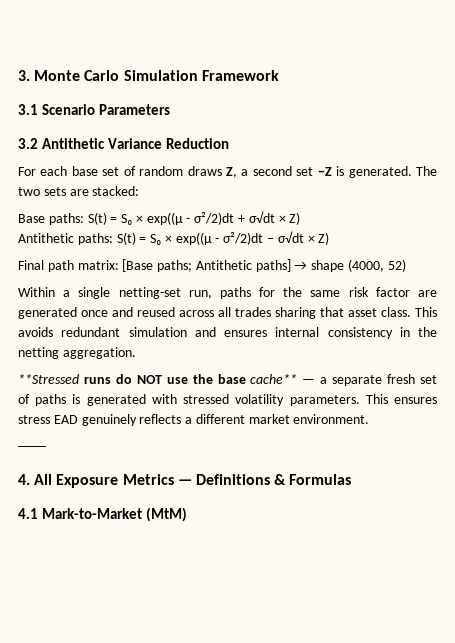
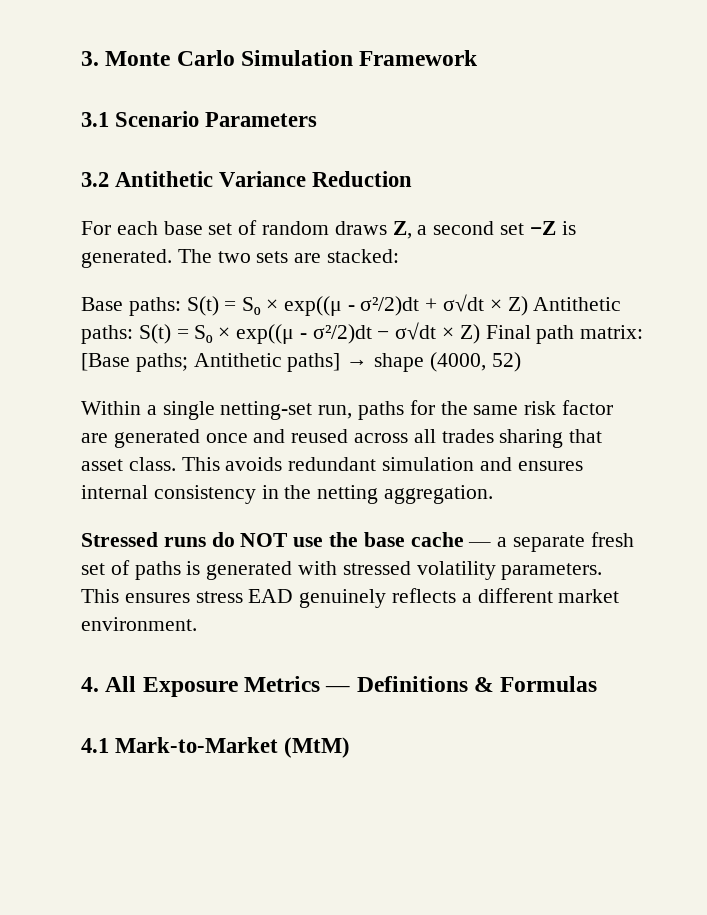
(301, 218) // -> (528, 306) none
(330, 238) // -> (480, 334) none
[18,374,79,384] **Stressed -> [81,532,158,547] Stressed
[250,374,298,384] cache** -> [410,532,464,547] cache
[17,446,47,451] // ──── -> (197, 624) none

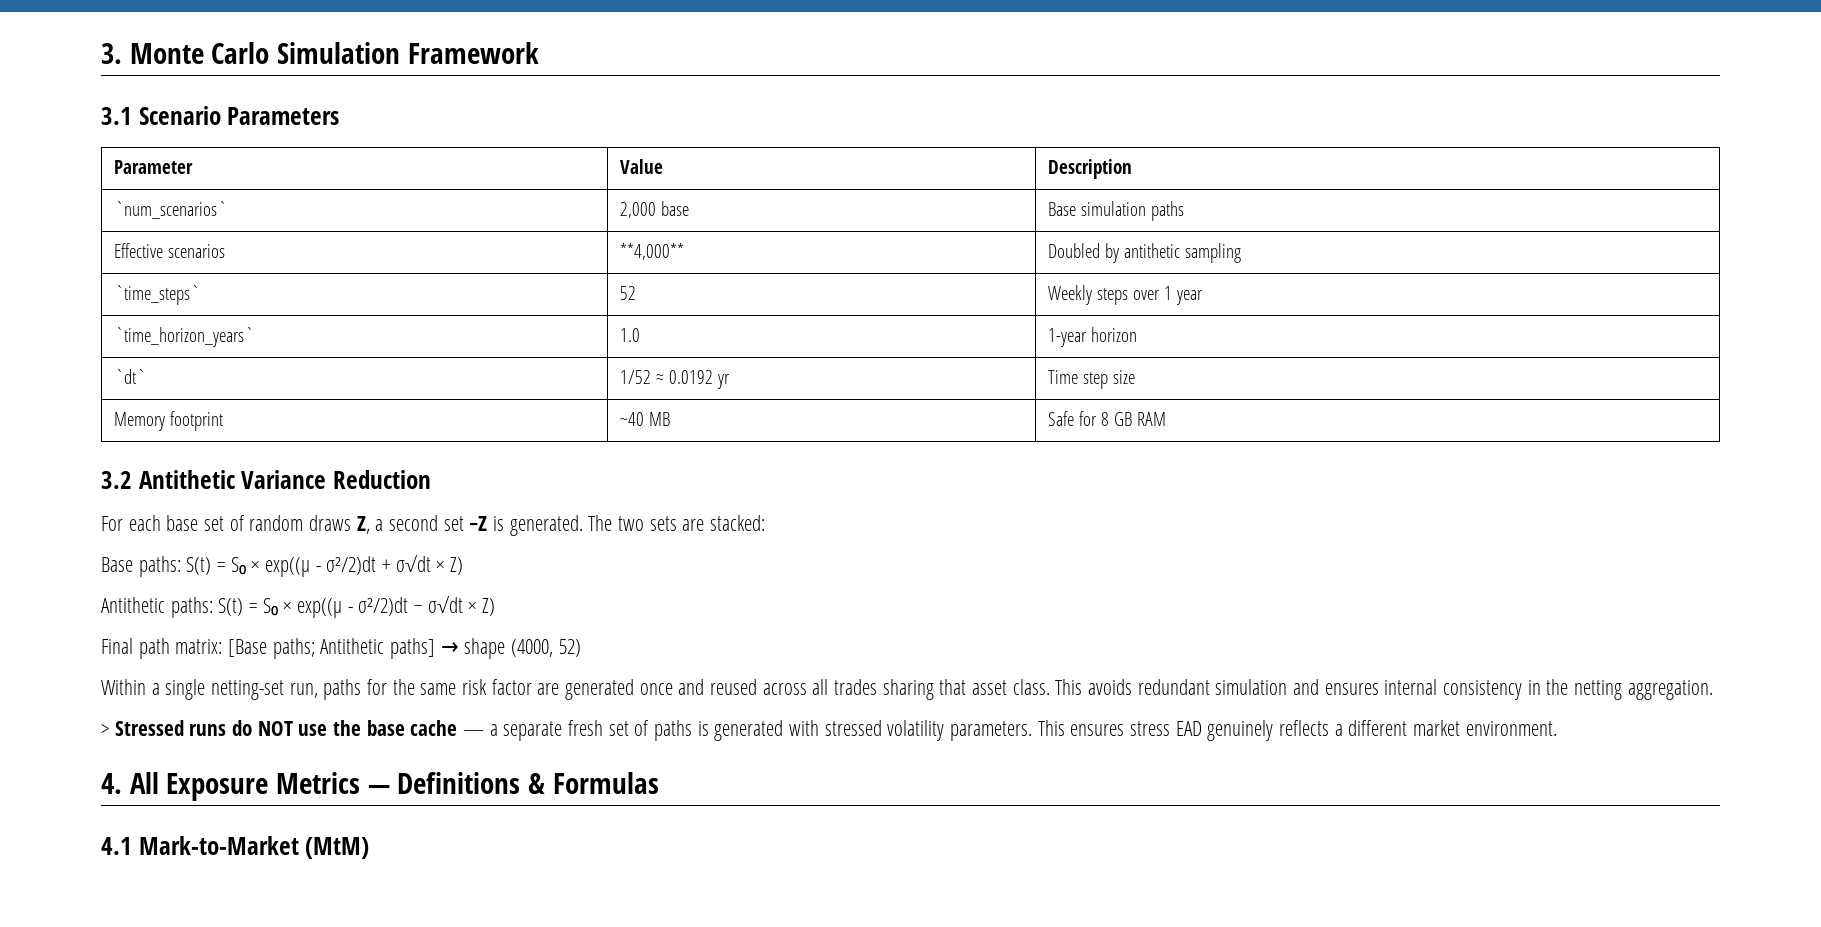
(318, 119) none -> [113,160,193,174] [619,159,663,174] [1047,159,1132,179] [113,201,227,219] [619,201,689,218] [1047,201,1185,221] [113,243,225,258] [619,243,684,260] [1047,243,1242,263] [113,285,200,305] [619,286,636,300] [1047,285,1204,305] [113,327,254,347] [619,328,640,342] [1047,327,1137,347] [113,369,146,384] [619,370,731,389] [1047,370,1136,389] [113,411,223,431] [619,412,670,426] [1047,411,1167,426] // Parameter | Value | Description // `num_scenarios` | 2,000 base | Base simulation paths // Effective scenarios | **4,000** | Doubled by antithetic sampling // `time_steps` | 52 | Weekly steps over 1 year // `time_horizon_years` | 1.0 | 1-year horizon // `dt` | 1/52 ≈ 0.0192 yr | Time step size // Memory footprint | ~40 MB | Safe for 8 GB RAM
(528, 306) none -> (464, 566) //
(480, 334) none -> (496, 607) //
(494, 494) none -> [101,724,109,736] >

